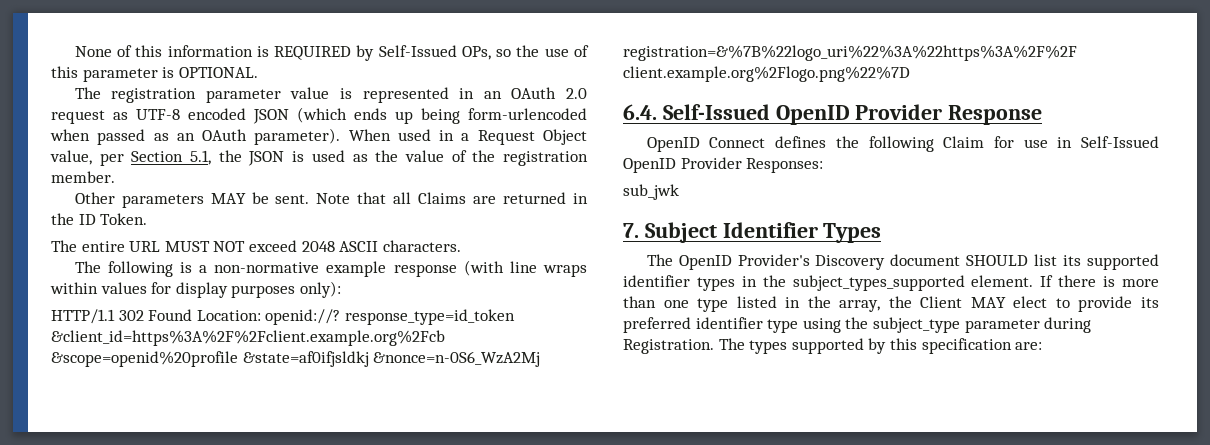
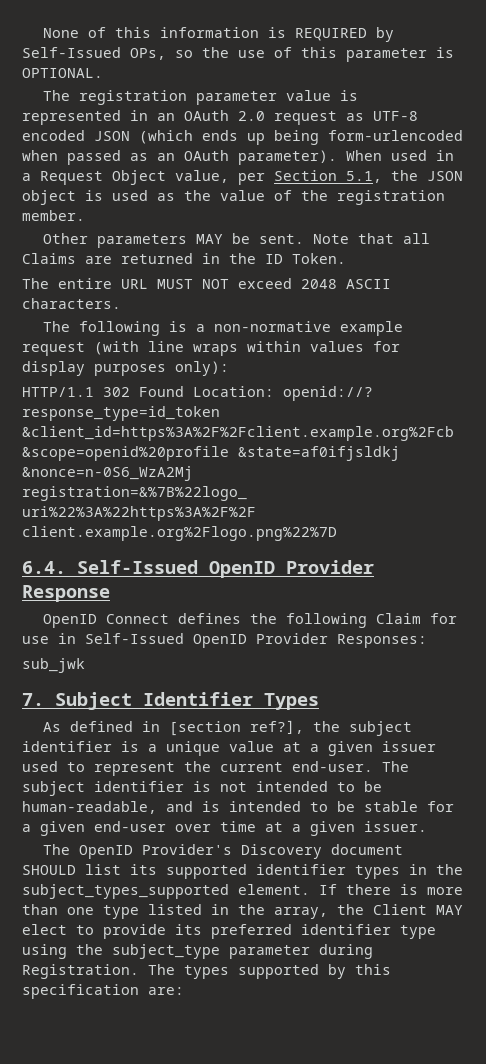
(285, 158) none -> [22,190,76,205] object
[393,264,457,277] response -> [22,342,85,356] request
(882, 233) none -> [42,720,412,736] [22,741,436,756] [22,761,409,776] [22,781,382,796] [22,801,454,814] [22,821,427,836] // As defined in [section ref?], the subject identifier is a unique value at a given issuer used to represent the current end-user. The subject identifier is not intended to be human-readable, and is intended to be stable for a given end-user over time at a given issuer.

